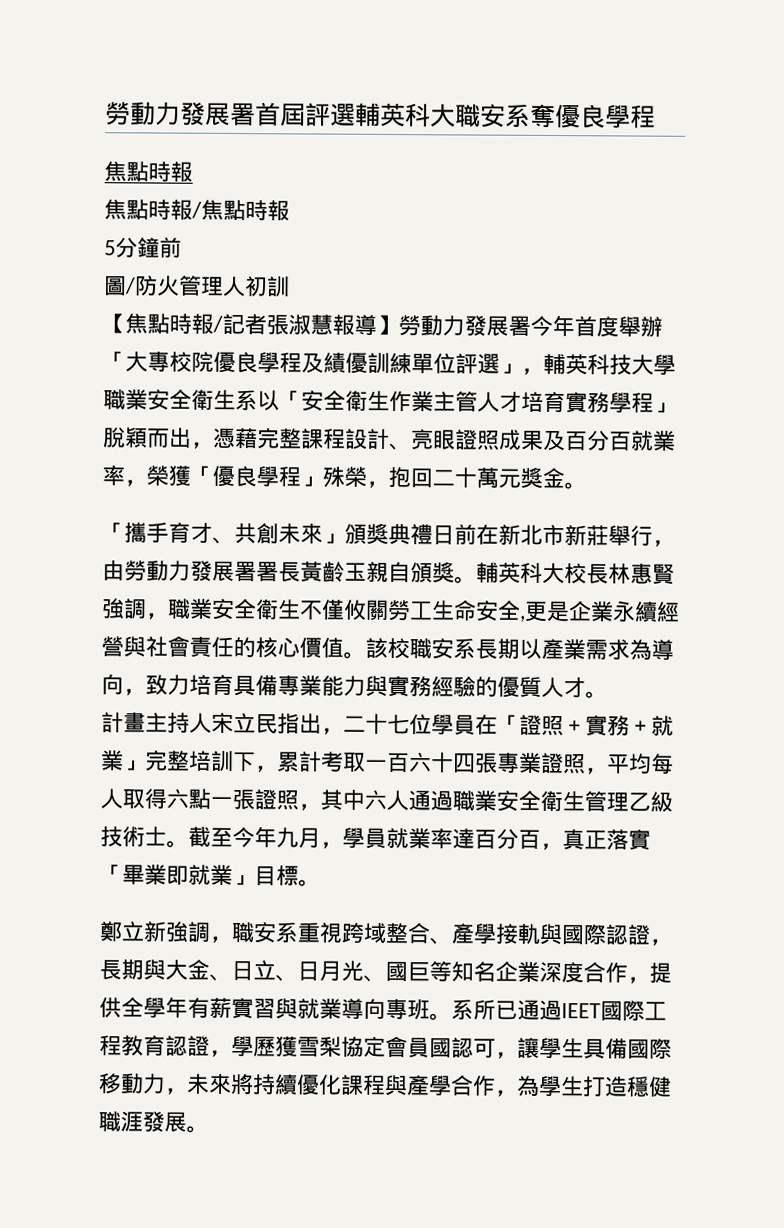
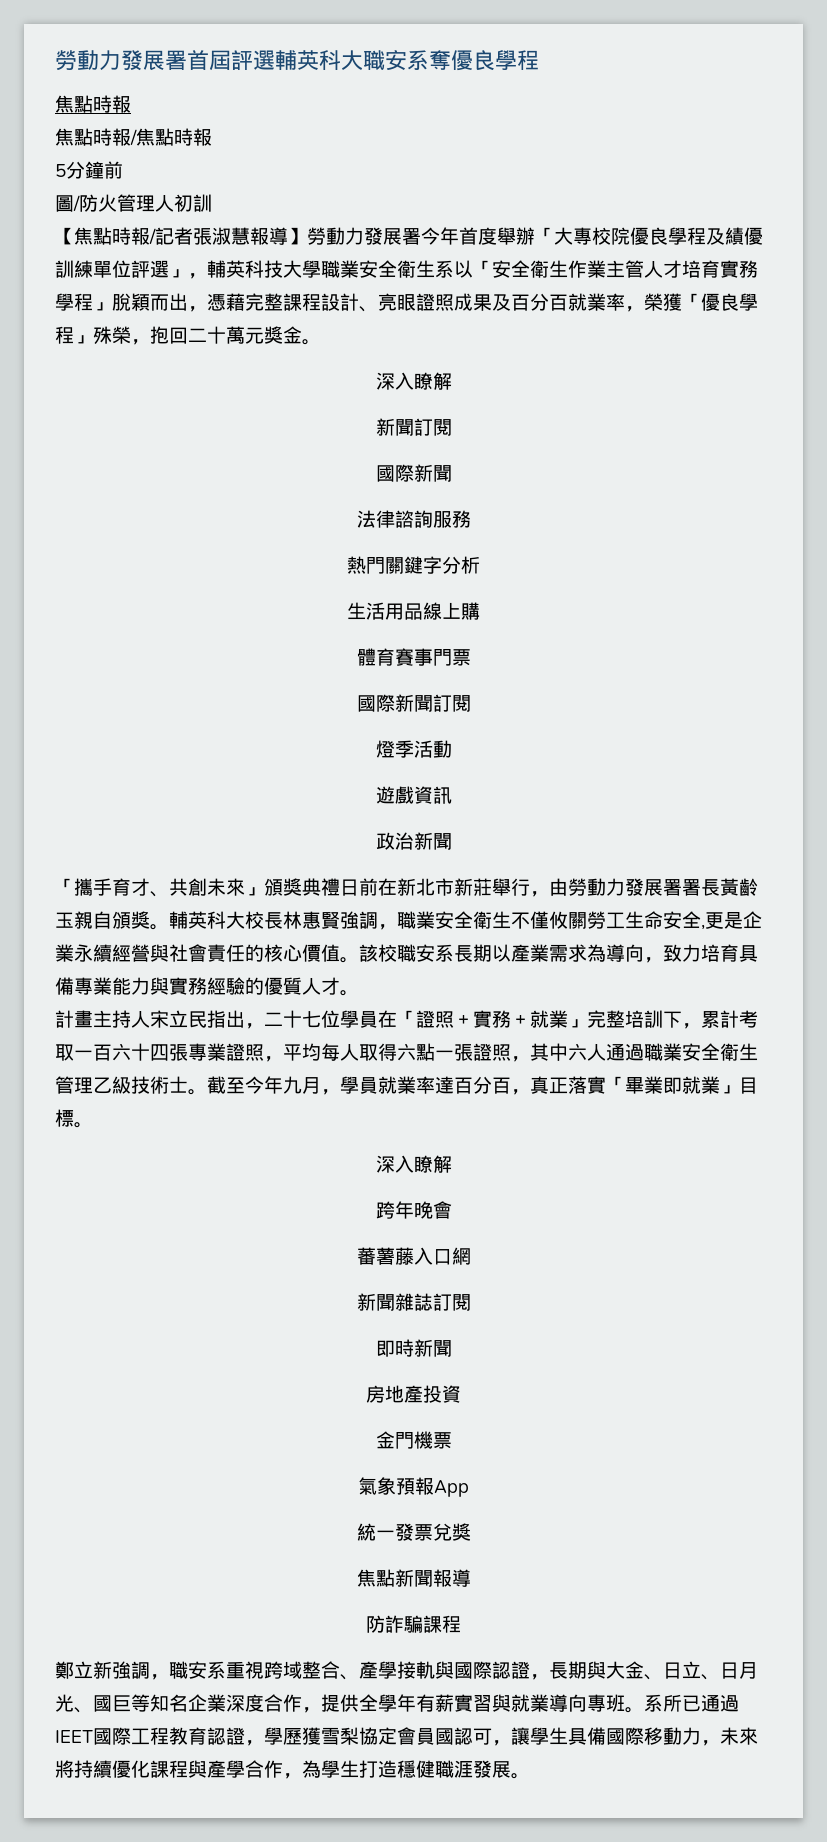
(587, 486) none -> [375,372,452,390] [375,418,452,436] [375,464,452,482] [356,510,471,528] [347,556,480,574] [347,602,480,620] [356,648,471,666] [356,694,471,712] [375,740,452,758] [375,786,452,804] [375,832,452,850] // 深入瞭解 // 新聞訂閱 // 國際新聞 // 法律諮詢服務 // 熱門關鍵字分析 // 生活用品線上購 // 體育賽事門票 // 國際新聞訂閱 // 燈季活動 // 遊戲資訊 // 政治新聞
(321, 883) none -> [375,1155,452,1173] [375,1201,452,1219] [356,1247,471,1265] [356,1293,471,1311] [375,1339,452,1357] [366,1385,461,1403] [375,1431,452,1449] [358,1477,469,1497] [356,1523,471,1541] [356,1569,471,1587] [366,1615,461,1633] // 深入瞭解 // 跨年晚會 // 蕃薯藤入口網 // 新聞雜誌訂閱 // 即時新聞 // 房地產投資 // 金門機票 // 氣象預報App // 統一發票兌獎 // 焦點新聞報導 // 防詐騙課程

